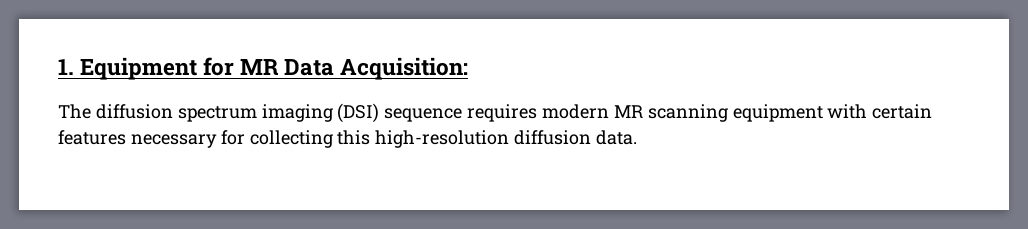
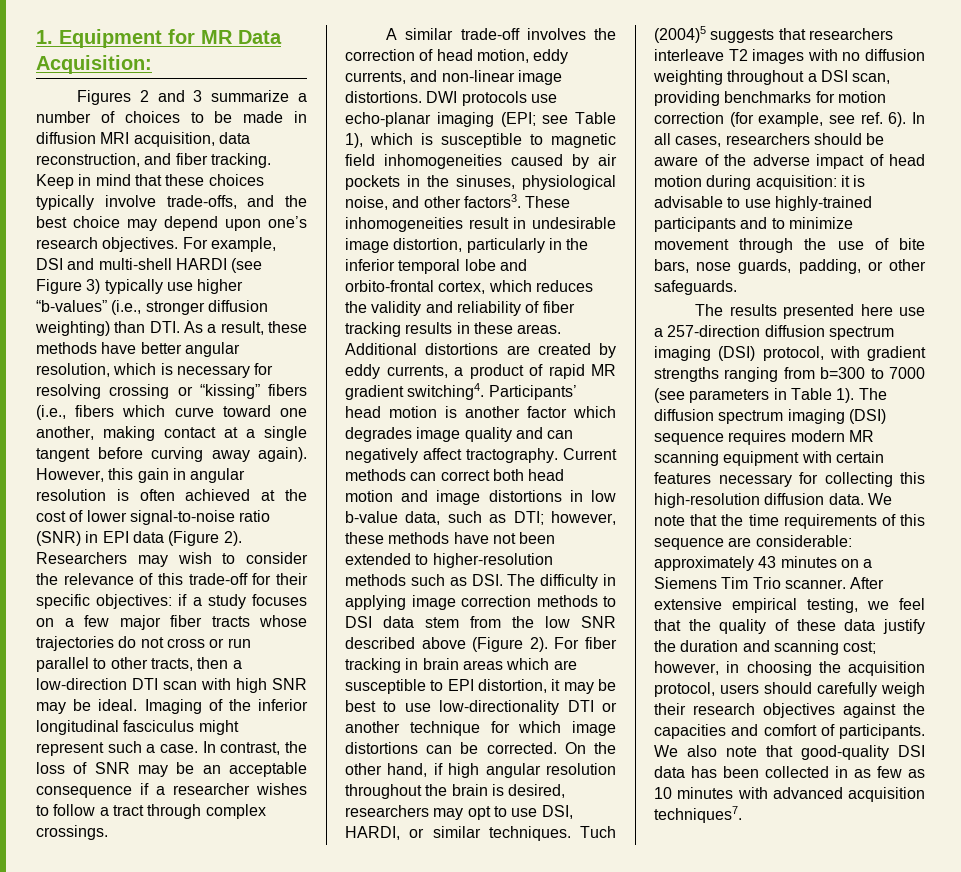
(469, 68) none -> [77,90,307,105] [36,111,307,123] [36,132,250,147] [36,153,271,168] [36,174,264,189] [36,195,307,210] [36,216,307,231] [36,237,276,252] [36,258,263,273] [36,279,244,294] [36,300,268,315] [35,321,307,336] [36,342,240,357] [36,363,274,378] [36,384,307,399] [36,405,307,420] [36,426,307,441] [36,447,307,462] [36,468,246,483] [36,489,307,501] [36,510,271,525] [36,531,242,546] [36,552,308,567] [36,573,308,585] [36,594,307,609] [36,615,307,630] [36,636,251,651] [36,657,242,672] [36,678,307,693] [36,699,308,714] [36,720,239,735] [36,741,307,756] [36,762,307,777] [36,783,307,798] [36,804,266,819] [36,825,108,840] [386,28,616,40] [345,49,569,64] [345,70,562,85] [345,91,557,106] [345,112,616,127] [345,133,616,148] [345,154,617,169] [345,175,616,190] [345,194,571,210] [345,217,616,232] [345,238,589,253] [345,259,527,274] [345,280,593,294] [345,301,575,316] [345,322,562,337] [345,343,616,358] [345,364,616,379] [345,383,577,400] [345,406,616,418] [345,427,574,442] [345,448,617,463] [345,469,565,481] [345,490,616,505] [345,511,616,525] [345,532,556,544] [345,553,553,568] [345,574,616,589] [345,595,616,610] [345,616,616,628] [345,637,617,652] [345,658,577,673] [345,679,616,694] [345,700,617,715] [345,721,616,736] [345,742,616,754] [345,763,616,778] [345,784,566,799] [345,805,573,820] [345,826,616,841] [654,26,893,43] [654,49,925,64] [653,70,891,85] [654,91,886,106] [654,112,925,127] [654,133,885,147] [654,154,925,169] [654,175,866,190] [654,196,872,211] [654,217,853,232] [654,238,925,253] [654,259,926,274] [654,280,737,295] [695,304,925,319] [654,325,894,340] [654,346,926,361] [654,367,925,382] [654,388,855,403] Figures 2 and 3 summarize a number of choices to be made in diffusion MRI acquisition, data reconstruction, and fiber tracking. Keep in mind that these choices typically involve trade-offs, and the best choice may depend upon one’s research objectives. For example, DSI and multi-shell HARDI (see Figure 3) typically use higher “b-values” (i.e., stronger diffusion weighting) than DTI. As a result, these methods have better angular resolution, which is necessary for resolving crossing or “kissing” fibers (i.e., fibers which curve toward one another, making contact at a single tangent before curving away again). However, this gain in angular resolution is often achieved at the cost of lower signal-to-noise ratio (SNR) in EPI data (Figure 2). Researchers may wish to consider the relevance of this trade-off for their specific objectives: if a study focuses on a few major fiber tracts whose trajectories do not cross or run parallel to other tracts, then a low-direction DTI scan with high SNR may be ideal. Imaging of the inferior longitudinal fasciculus might represent such a case. In contrast, the loss of SNR may be an acceptable consequence if a researcher wishes to follow a tract through complex crossings. // A similar trade-off involves the correction of head motion, eddy currents, and non-linear image distortions. DWI protocols use echo-planar imaging (EPI; see Table 1), which is susceptible to magnetic field inhomogeneities caused by air pockets in the sinuses, physiological noise, and other factors3. These inhomogeneities result in undesirable image distortion, particularly in the inferior temporal lobe and orbito-frontal cortex, which reduces the validity and reliability of fiber tracking results in these areas. Additional distortions are created by eddy currents, a product of rapid MR gradient switching4. Participants’ head motion is another factor which degrades image quality and can negatively affect tractography. Current methods can correct both head motion and image distortions in low b-value data, such as DTI; however, these methods have not been extended to higher-resolution methods such as DSI. The difficulty in applying image correction methods to DSI data stem from the low SNR described above (Figure 2). For fiber tracking in brain areas which are susceptible to EPI distortion, it may be best to use low-directionality DTI or another technique for which image distortions can be corrected. On the other hand, if high angular resolution throughout the brain is desired, researchers may opt to use DSI, HARDI, or similar techniques. Tuch (2004)5 suggests that researchers interleave T2 images with no diffusion weighting throughout a DSI scan, providing benchmarks for motion correction (for example, see ref. 6). In all cases, researchers should be aware of the adverse impact of head motion during acquisition: it is advisable to use highly-trained participants and to minimize movement through the use of bite bars, nose guards, padding, or other safeguards. // The results presented here use a 257-direction diffusion spectrum imaging (DSI) protocol, with gradient strengths ranging from b=300 to 7000 (see parameters in Table 1).
(638, 137) none -> [867,493,892,505] [654,514,925,529] [654,535,852,550] [654,556,873,571] [654,577,885,589] [654,598,925,613] [654,619,925,634] [654,640,877,655] [654,661,925,676] [654,682,925,697] [654,703,925,718] [654,724,925,739] [654,745,925,760] [654,766,925,778] [654,787,925,802] [654,806,742,823] We note that the time requirements of this sequence are considerable: approximately 43 minutes on a Siemens Tim Trio scanner. After extensive empirical testing, we feel that the quality of these data justify the duration and scanning cost; however, in choosing the acquisition protocol, users should carefully weigh their research objectives against the capacities and comfort of participants. We also note that good-quality DSI data has been collected in as few as 10 minutes with advanced acquisition techniques7.

